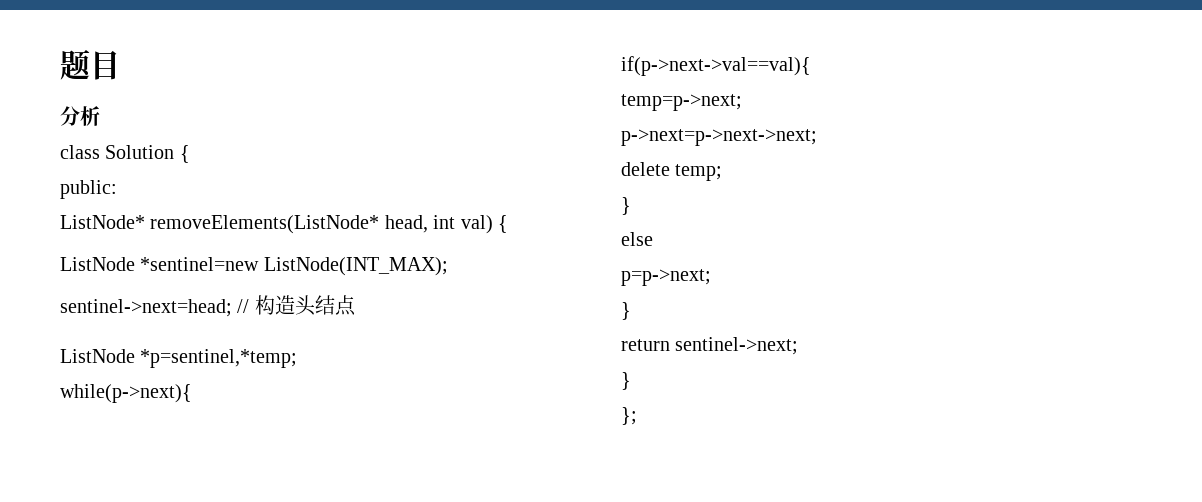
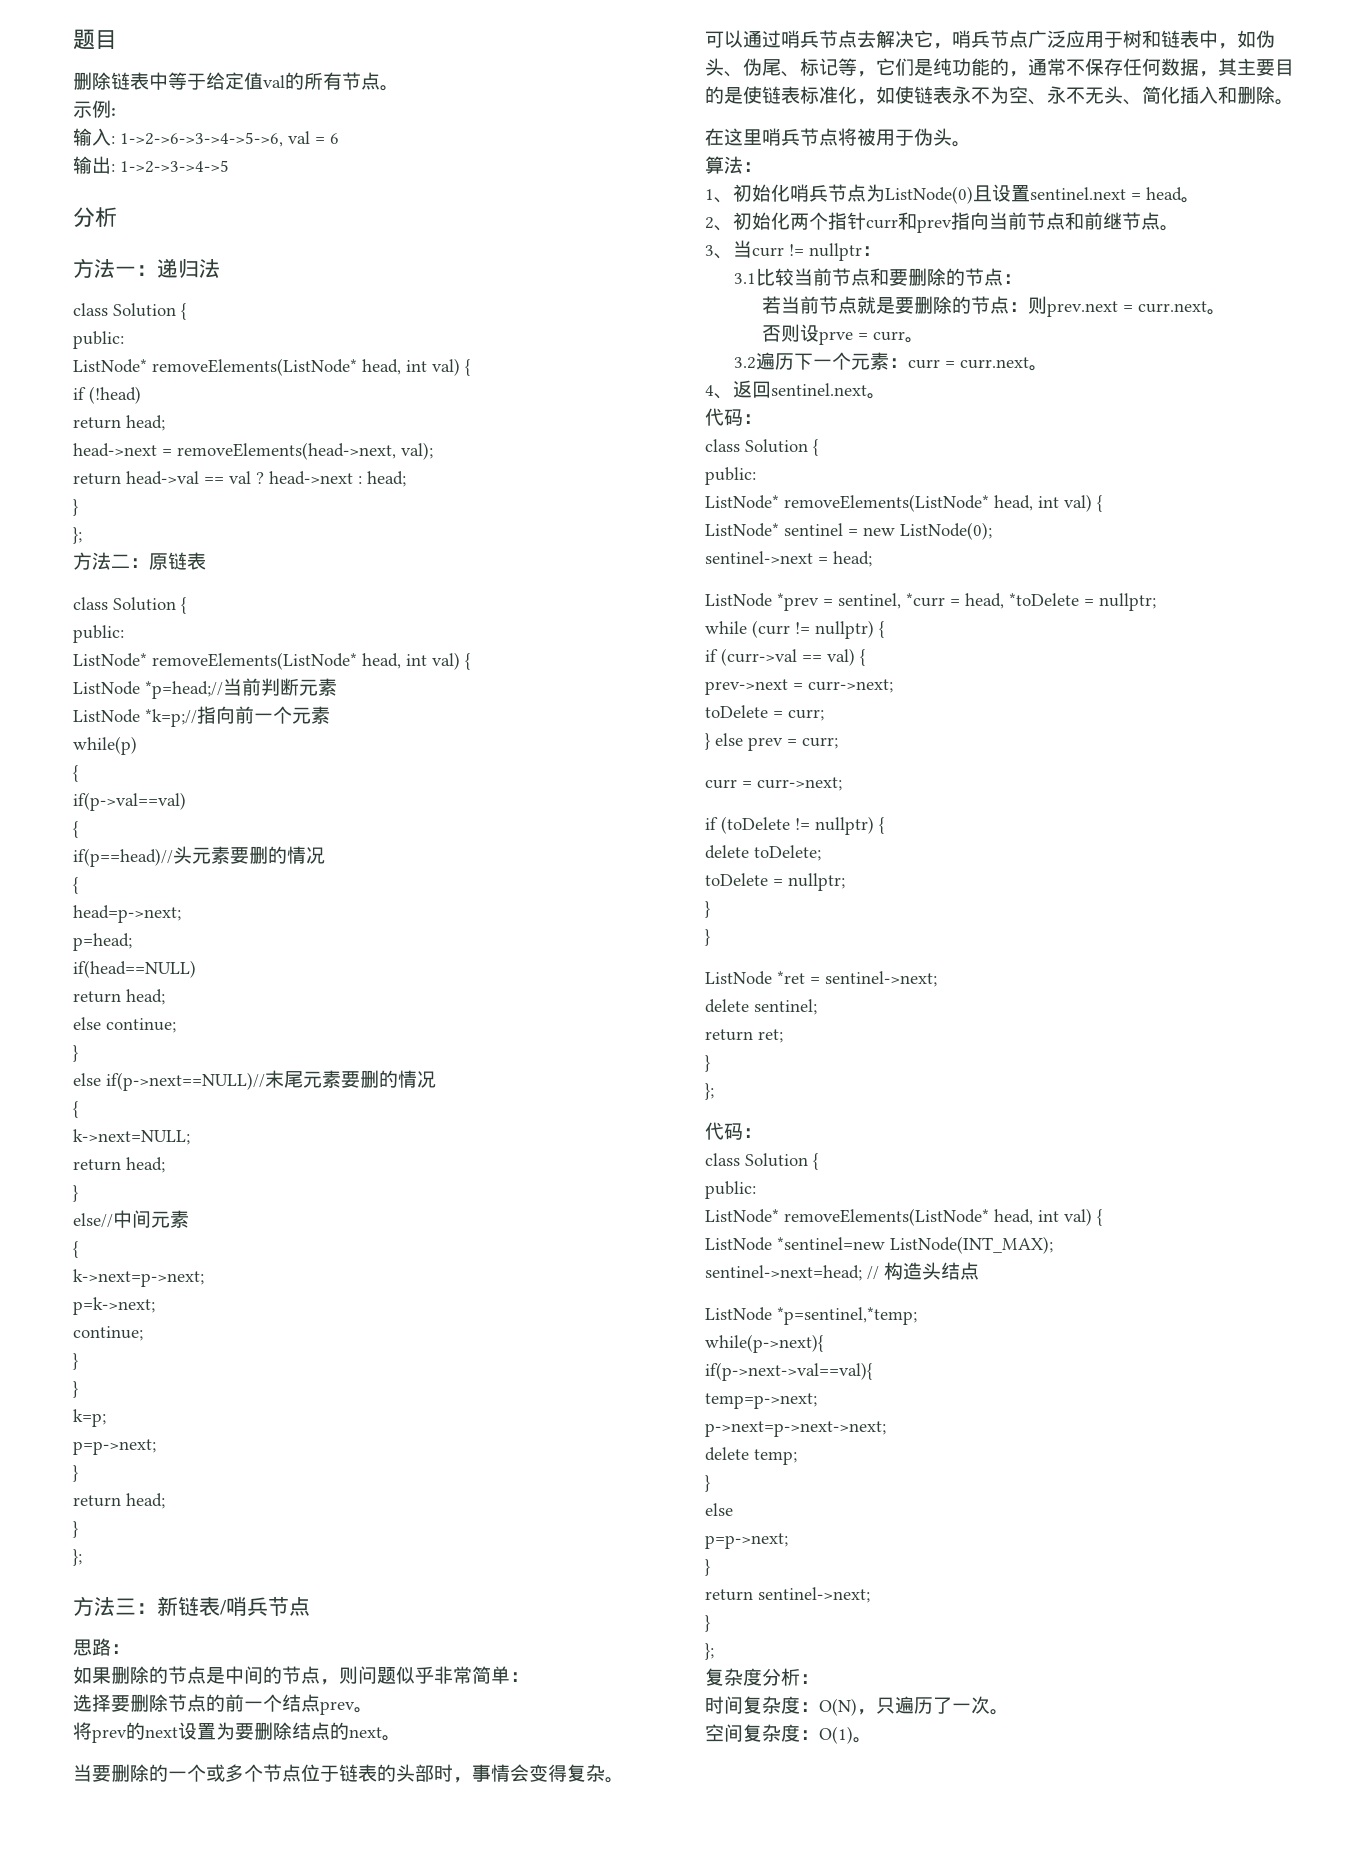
[60,106,100,126] 分析 -> [73,72,399,91] [73,100,116,118] [73,128,339,147] [73,156,229,174] [73,207,117,227] [73,258,220,278] [73,303,186,320] [73,331,124,349] [73,358,470,376] [73,386,141,404] [73,415,165,431] [73,442,433,460] [73,471,406,487] [73,499,78,516] [73,527,82,544] [73,552,206,570] [73,597,186,614] [73,625,124,643] [73,652,470,670] [73,678,337,699] [73,706,330,727] [73,736,137,755] [73,765,78,782] [73,792,186,811] [73,821,78,838] [73,846,325,867] [73,877,78,894] [73,905,181,923] [73,933,132,951] [73,960,196,978] [73,989,165,1005] [73,1017,176,1033] [73,1045,78,1062] [73,1070,436,1091] [73,1101,78,1118] [73,1129,190,1145] [73,1157,165,1173] [73,1185,78,1202] [73,1210,189,1228] [73,1241,78,1258] [73,1269,204,1287] [73,1297,155,1315] [73,1326,143,1341] [73,1353,78,1370] [73,1381,78,1398] [73,1409,106,1427] [73,1439,156,1455] [73,1465,78,1482] [73,1493,165,1509] [73,1521,78,1538] [73,1549,82,1566] [73,1596,310,1616] [73,1638,130,1656] [73,1666,529,1685] [73,1694,373,1715] [73,1722,401,1743] [73,1764,624,1783] [705,30,1275,49] [705,58,1294,77] [705,86,1294,105] [705,128,971,147] [705,156,762,174] [705,184,1200,204] [705,212,1179,233] [705,240,881,261] [733,268,1022,286] [762,296,1227,317] [762,324,925,345] [733,352,1048,371] [705,380,886,399] [705,408,762,426] [705,439,818,456] [705,467,756,485] [705,494,1102,512] [705,522,992,540] [705,551,872,567] [705,593,1156,611] [705,620,884,639] [705,648,865,666] [705,679,893,695] [705,705,824,721] [705,733,838,751] [705,777,842,791] [705,816,884,835] [705,845,821,861] [705,873,845,891] [705,901,710,918] [705,929,710,946] [705,971,937,987] [705,999,817,1015] [705,1029,783,1043] [705,1055,710,1072] [705,1083,714,1100] [705,1122,762,1140] 删除链表中等于给定值val的所有节点。 // 示例: // 输入: 1->2->6->3->4->5->6, val = 6 // 输出: 1->2->3->4->5 // 分析 // 方法一：递归法 // class Solution { // public: // ListNode* removeElements(ListNode* head, int val) { // if (!head) // return head; // head->next = removeElements(head->next, val); // return head->val == val ? head->next : head; // } // }; // 方法二：原链表 // class Solution { // public: // ListNode* removeElements(ListNode* head, int val) { // ListNode *p=head;//当前判断元素 // ListNode *k=p;//指向前一个元素 // while(p) // { // if(p->val==val) // { // if(p==head)//头元素要删的情况 // { // head=p->next; // p=head; // if(head==NULL) // return head; // else continue; // } // else if(p->next==NULL)//末尾元素要删的情况 // { // k->next=NULL; // return head; // } // else//中间元素 // { // k->next=p->next; // p=k->next; // continue; // } // } // k=p; // p=p->next; // } // return head; // } // }; // 方法三：新链表/哨兵节点 // 思路： // 如果删除的节点是中间的节点，则问题似乎非常简单： // 选择要删除节点的前一个结点prev。 // 将prev的next设置为要删除结点的next。 // 当要删除的一个或多个节点位于链表的头部时，事情会变得复杂。 // 可以通过哨兵节点去解决它，哨兵节点广泛应用于树和链表中，如伪头、伪尾、标记等，它们是纯功能的，通常不保存任何数据，其主要目的是使链表标准化，如使链表永不为空、永不无头、简化插入和删除。 // 在这里哨兵节点将被用于伪头。 // 算法： // 1、初始化哨兵节点为ListNode(0)且设置sentinel.next = head。 // 2、初始化两个指针curr和prev指向当前节点和前继节点。 // 3、当curr != nullptr： // 3.1比较当前节点和要删除的节点： // 若当前节点就是要删除的节点：则prev.next = curr.next。 // 否则设prve = curr。 // 3.2遍历下一个元素：curr = curr.next。 // 4、返回sentinel.next。 // 代码： // class Solution { // public: // ListNode* removeElements(ListNode* head, int val) { // ListNode* sentinel = new ListNode(0); // sentinel->next = head; // ListNode *prev = sentinel, *curr = head, *toDelete = nullptr; // while (curr != nullptr) { // if (curr->val == val) { // prev->next = curr->next; // toDelete = curr; // } else prev = curr; // curr = curr->next; // if (toDelete != nullptr) { // delete toDelete; // toDelete = nullptr; // } // } // ListNode *ret = sentinel->next; // delete sentinel; // return ret; // } // }; // 代码：
(637, 416) none -> [705,1668,819,1686] [705,1696,1009,1716] [705,1724,872,1744] // 复杂度分析： // 时间复杂度：O(N)，只遍历了一次。 // 空间复杂度：O(1)。

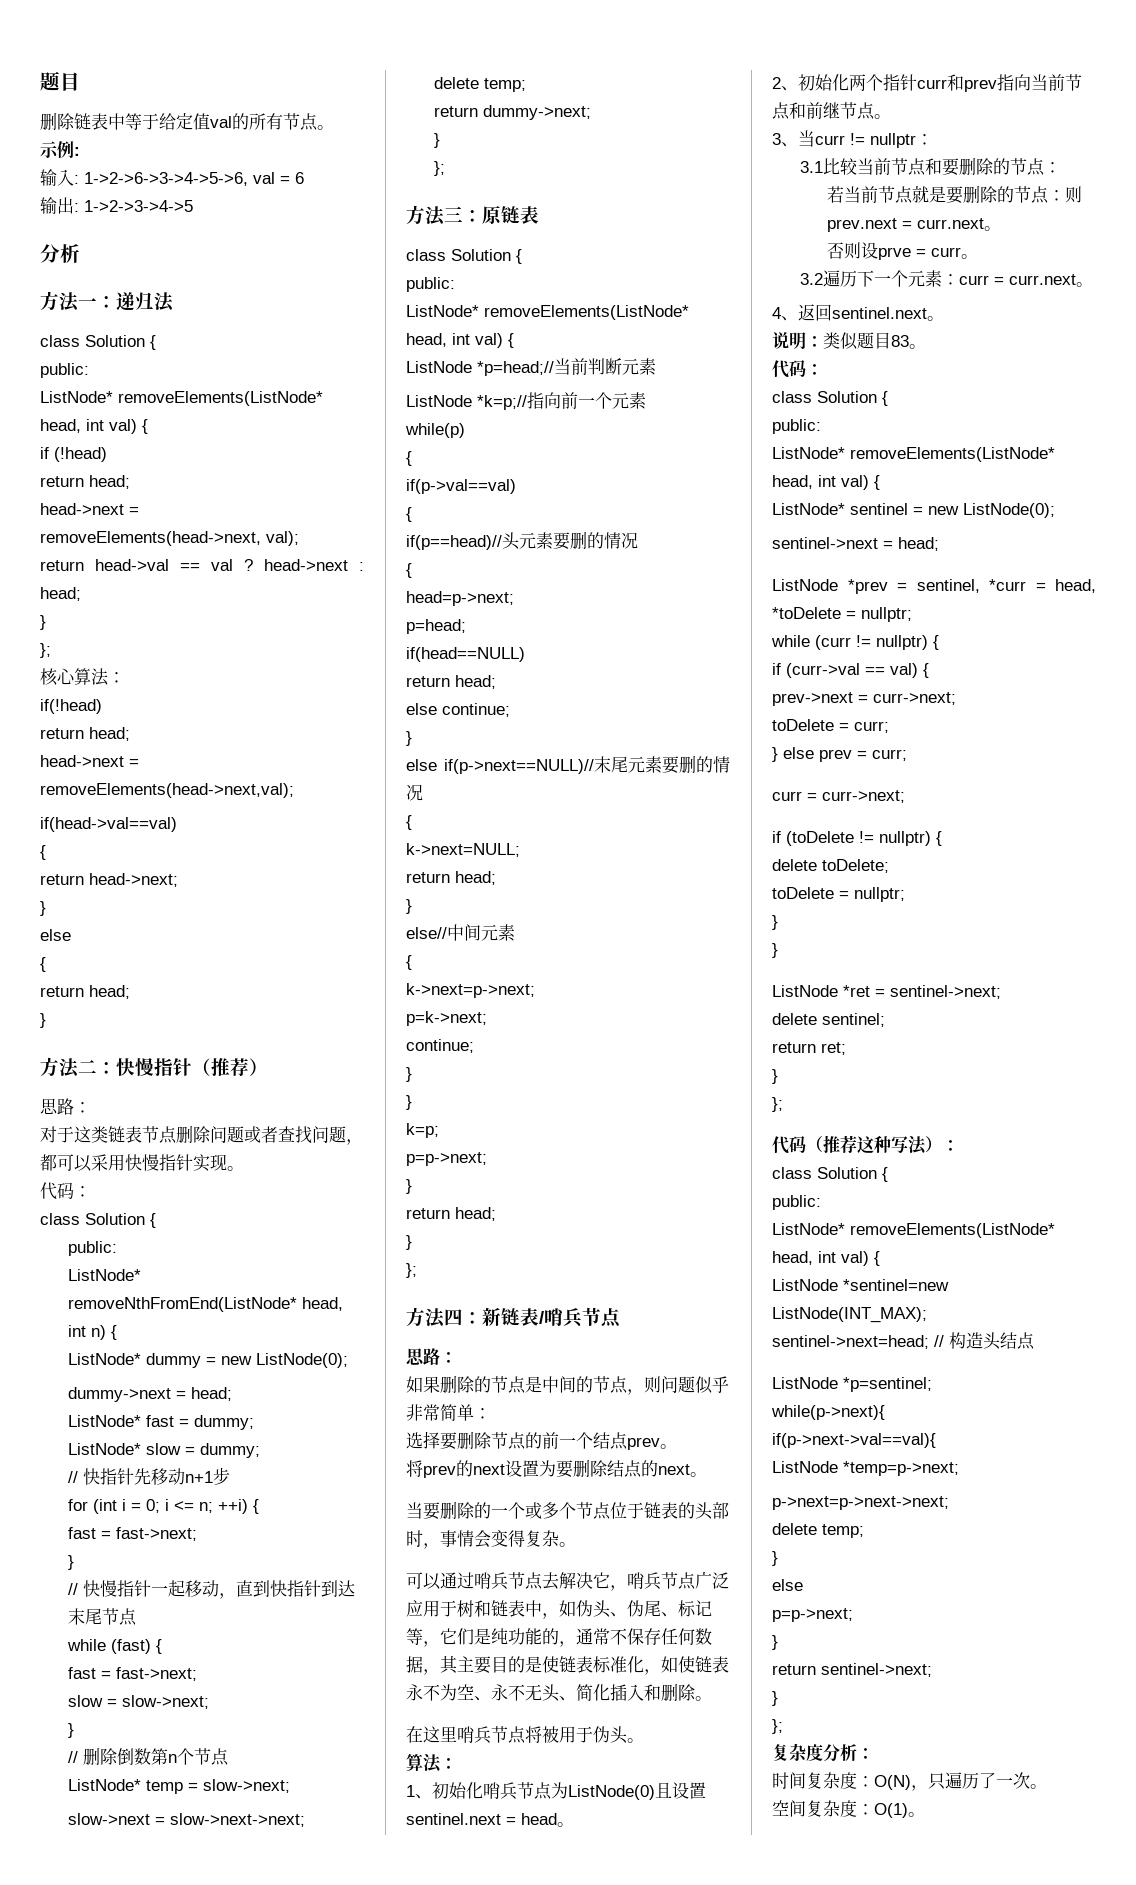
[73,552,130,570] 方法二 -> [40,668,125,686] [40,699,102,714] [40,727,130,741] [40,755,139,767] [40,783,294,798] [40,817,177,832] [40,845,46,860] [40,873,178,887] [40,901,46,916] [40,929,71,941] [40,957,46,972] [40,985,130,999] [40,1013,46,1028] [40,1057,268,1078] [40,1098,91,1115] [40,1125,363,1145] [40,1154,244,1172] [40,1182,91,1200] [40,1213,156,1228] [67,1241,117,1256] [67,1269,141,1281] [67,1297,343,1312] [67,1325,117,1340] [67,1353,348,1368] [67,1387,232,1402] [67,1415,254,1430] [67,1443,260,1458] [67,1467,230,1485] [67,1499,259,1514] [67,1527,197,1541] [67,1555,74,1570] [67,1580,355,1599] [67,1608,137,1626] [66,1639,162,1654] [67,1667,197,1681] [67,1695,209,1709] [67,1723,74,1738] [67,1747,229,1766] [67,1779,290,1794] [67,1813,305,1827] [433,77,526,92] [433,105,591,120] [433,133,440,148] [433,161,445,176] [406,205,463,226] 核心算法： // if(!head) // return head; // head->next = removeElements(head->next,val); // if(head->val==val) // { // return head->next; // } // else // { // return head; // } // 方法二：快慢指针（推荐） // 思路： // 对于这类链表节点删除问题或者查找问题，都可以采用快慢指针实现。 // 代码： // class Solution { // public: // ListNode* removeNthFromEnd(ListNode* head, int n) { // ListNode* dummy = new ListNode(0); // dummy->next = head; // ListNode* fast = dummy; // ListNode* slow = dummy; // // 快指针先移动n+1步 // for (int i = 0; i <= n; ++i) { // fast = fast->next; // } // // 快慢指针一起移动，直到快指针到达末尾节点 // while (fast) { // fast = fast->next; // slow = slow->next; // } // // 删除倒数第n个节点 // ListNode* temp = slow->next; // slow->next = slow->next->next; // delete temp; // return dummy->next; // } // }; // 方法三
[115,1598,136,1615] 三 -> [444,1309,463,1326] 四
(886, 396) none -> [772,332,926,350] // 说明：类似题目83。
(743, 1131) none -> [806,1135,942,1155] （推荐这种写法）
[777,1307,917,1325] *p=sentinel,*temp; -> [843,1377,932,1392] *p=sentinel;
[705,1393,817,1409] temp=p->next; -> [772,1461,959,1476] ListNode *temp=p->next;

